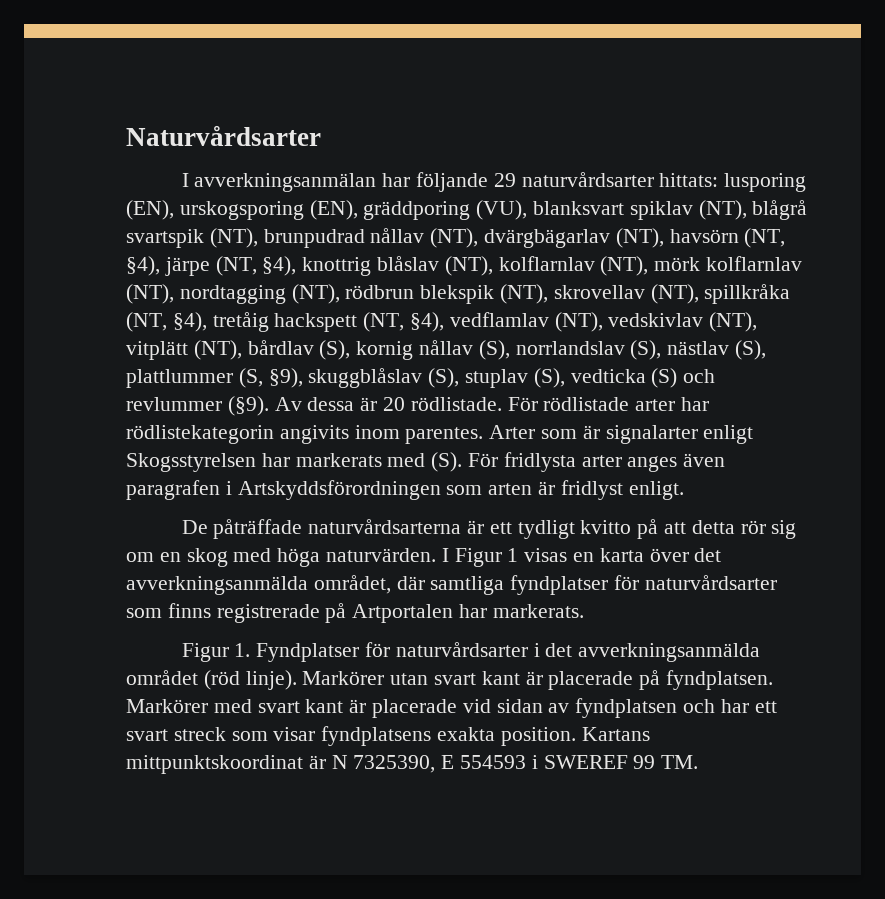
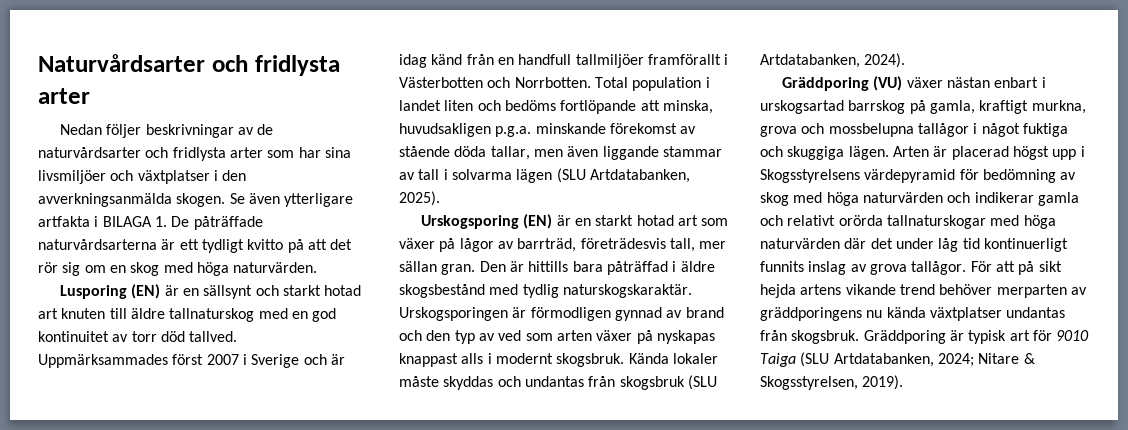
[181,172,807,192] [126,200,808,220] [126,228,786,248] [126,256,803,276] [126,284,791,304] [126,312,758,332] [126,340,767,360] [126,368,716,388] [126,396,710,416] [126,425,754,444] [126,452,726,472] [126,480,684,500] // I avverkningsanmälan har följande 29 naturvårdsarter hittats: lusporing (EN), urskogsporing (EN), gräddporing (VU), blanksvart spiklav (NT), blågrå svartspik (NT), brunpudrad nållav (NT), dvärgbägarlav (NT), havsörn (NT, §4), järpe (NT, §4), knottrig blåslav (NT), kolflarnlav (NT), mörk kolflarnlav (NT), nordtagging (NT), rödbrun blekspik (NT), skrovellav (NT), spillkråka (NT, §4), tretåig hackspett (NT, §4), vedflamlav (NT), vedskivlav (NT), vitplätt (NT), bårdlav (S), kornig nållav (S), norrlandslav (S), nästlav (S), plattlummer (S, §9), skuggblåslav (S), stuplav (S), vedticka (S) och revlummer (§9). Av dessa är 20 rödlistade. För rödlistade arter har rödlistekategorin angivits inom parentes. Arter som är signalarter enligt Skogsstyrelsen har markerats med (S). För fridlysta arter anges även paragrafen i Artskyddsförordningen som arten är fridlyst enligt. // -> [211,55,340,76] [38,88,90,104] [60,124,274,138] [38,147,351,161] [38,170,247,184] [38,193,354,207] [38,216,167,227] och fridlysta arter // Nedan följer beskrivningar av de naturvårdsarter och fridlysta arter som har sina livsmiljöer och växtplatser i den avverkningsanmälda skogen. Se även ytterligare artfakta i BILAGA 1.
[691,520,735,534] detta -> [330,239,353,250] det
[441,548,722,567] [126,575,777,595] [126,603,584,623] [181,642,761,662] [126,670,774,690] [126,698,777,718] [126,726,650,746] [126,755,699,774] I Figur 1 visas en karta över det avverkningsanmälda området, där samtliga fyndplatser för naturvårdsarter som finns registrerade på Artportalen har markerats. // Figur 1. Fyndplatser för naturvårdsarter i det avverkningsanmälda området (röd linje). Markörer utan svart kant är placerade på fyndplatsen. Markörer med svart kant är placerade vid sidan av fyndplatsen och har ett svart streck som visar fyndplatsens exakta position. Kartans mittpunktskoordinat är N 7325390, E 554593 i SWEREF 99 TM. -> [60,284,362,299] [38,308,337,322] [38,331,238,342] [38,354,345,368] [399,54,729,68] [399,77,710,91] [399,100,713,114] [399,123,697,137] [399,146,722,160] [399,168,690,183] [399,191,440,206] [421,214,729,229] [399,238,727,252] [399,261,715,275] [399,284,692,298] [399,307,724,321] [399,330,715,344] [399,353,718,367] [399,375,717,390] [760,53,906,68] [782,76,1046,91] [760,100,1086,114] [760,123,1068,137] [760,146,1085,160] [760,169,1077,183] [760,192,1079,206] [760,215,1056,229] [760,238,1068,252] [760,261,1062,275] [760,284,1087,298] [760,307,1066,321] [760,330,1090,344] [760,352,1035,367] [760,375,904,390] // Lusporing (EN) är en sällsynt och starkt hotad art knuten till äldre tallnaturskog med en god kontinuitet av torr död tallved. Uppmärksammades först 2007 i Sverige och är idag känd från en handfull tallmiljöer framförallt i Västerbotten och Norrbotten. Total population i landet liten och bedöms fortlöpande att minska, huvudsakligen p.g.a. minskande förekomst av stående döda tallar, men även liggande stammar av tall i solvarma lägen (SLU Artdatabanken, 2025). // Urskogsporing (EN) är en starkt hotad art som växer på lågor av barrträd, företrädesvis tall, mer sällan gran. Den är hittills bara påträffad i äldre skogsbestånd med tydlig naturskogskaraktär. Urskogsporingen är förmodligen gynnad av brand och den typ av ved som arten växer på nyskapas knappast alls i modernt skogsbruk. Kända lokaler måste skyddas och undantas från skogsbruk (SLU Artdatabanken, 2024). // Gräddporing (VU) växer nästan enbart i urskogsartad barrskog på gamla, kraftigt murkna, grova och mossbelupna tallågor i något fuktiga och skuggiga lägen. Arten är placerad högst upp i Skogsstyrelsens värdepyramid för bedömning av skog med höga naturvärden och indikerar gamla och relativt orörda tallnaturskogar med höga naturvärden där det under låg tid kontinuerligt funnits inslag av grova tallågor. För att på sikt hejda artens vikande trend behöver merparten av gräddporingens nu kända växtplatser undantas från skogsbruk. Gräddporing är typisk art för 9010 Taiga (SLU Artdatabanken, 2024; Nitare & Skogsstyrelsen, 2019).

